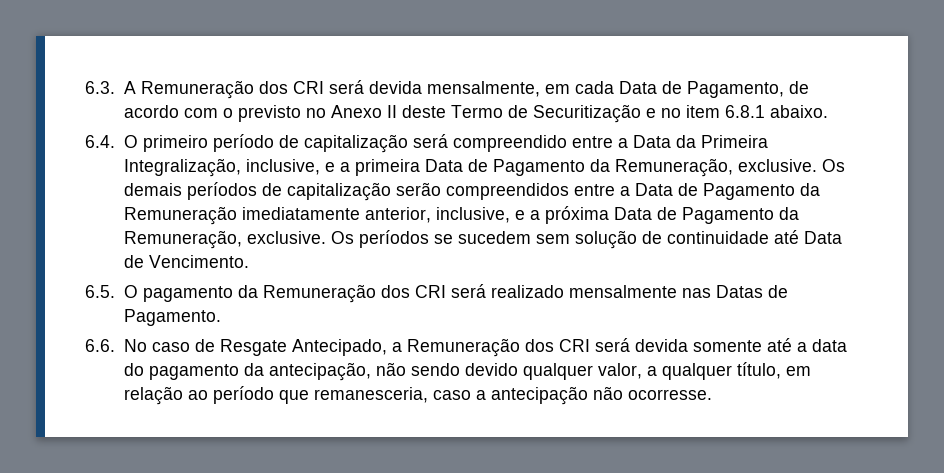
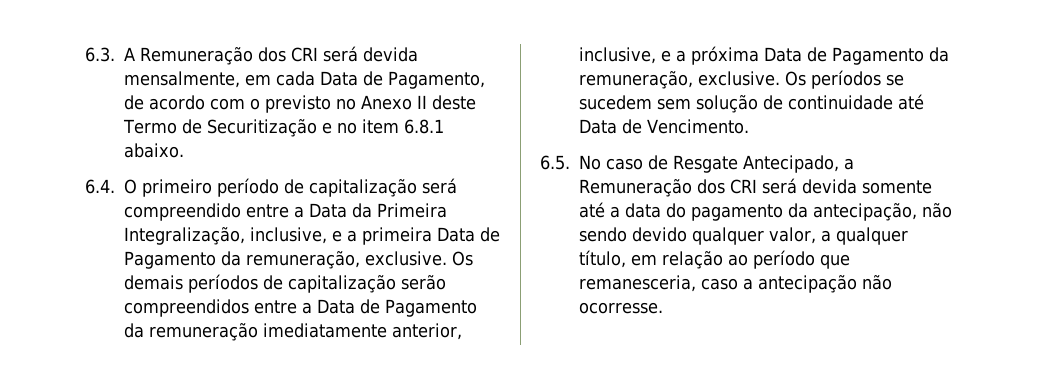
[614,158,733,177] Remuneração, -> [245,251,360,269] remuneração,
[123,206,237,225] Remuneração -> [149,323,258,341] remuneração
[123,230,242,249] Remuneração, -> [579,71,693,89] remuneração,
[123,284,788,303] [123,309,221,326] [85,339,115,352] O pagamento da Remuneração dos CRI será realizado mensalmente nas Datas de Pagamento. // 6.6. -> (570, 162) none

